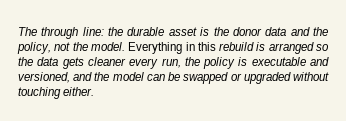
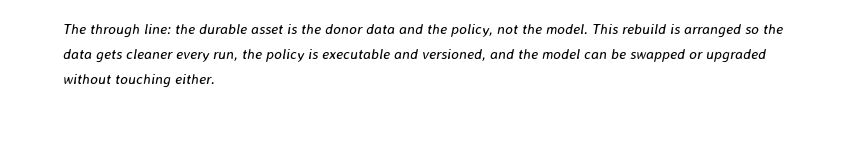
[128,42,216,54] Everything in this -> [592,24,618,34] This

